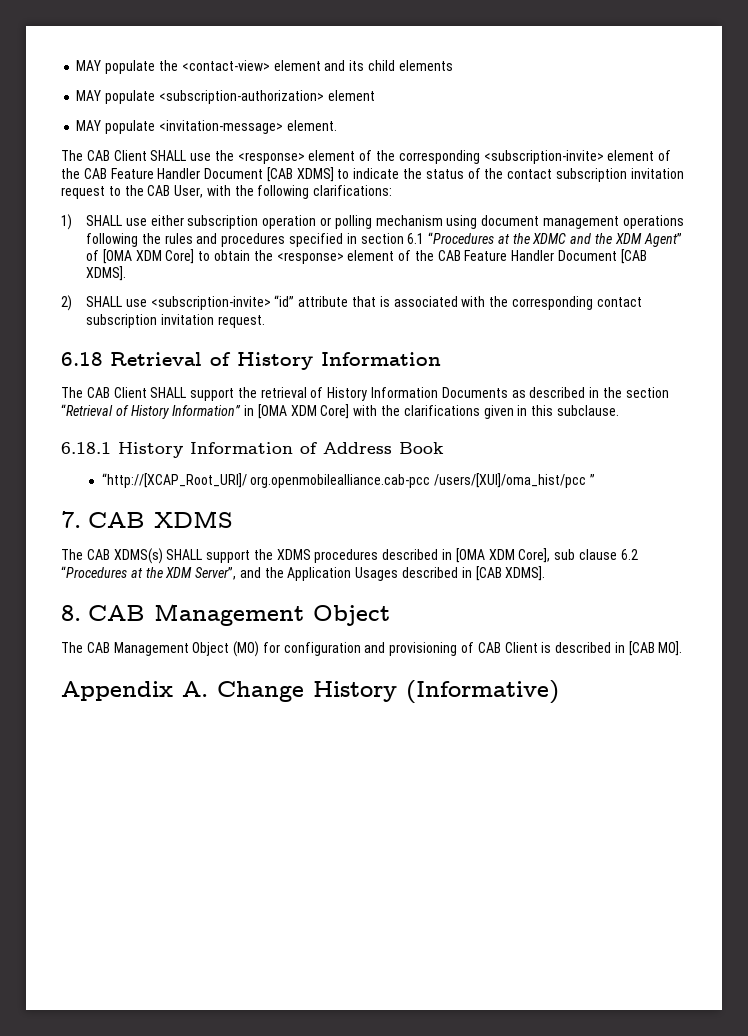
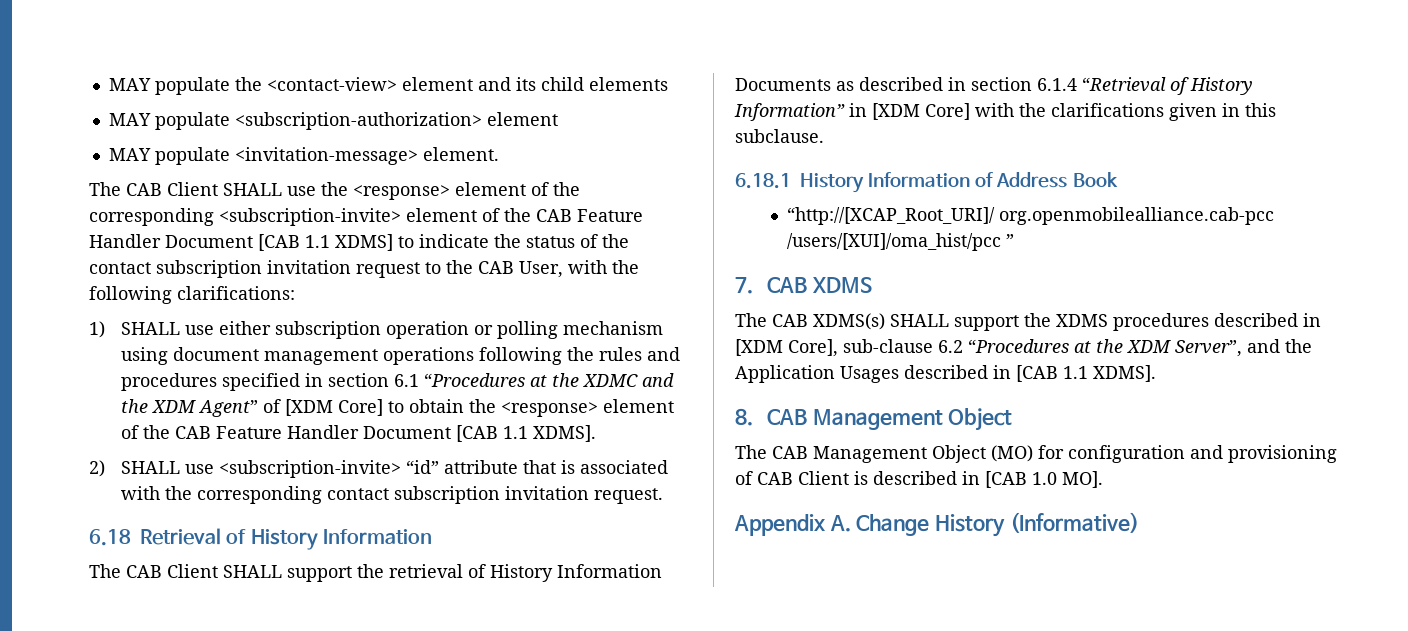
(293, 174) none -> [305,235,330,248] 1.1
[102,249,162,264] [OMA XDM -> [284,399,333,416] [XDM
(647, 256) none -> [502,426,528,439] 1.1
[602,387,669,398] the section -> [971,77,1077,91] section 6.1.4
[257,404,317,419] [OMA XDM -> [872,103,920,120] [XDM
[455,548,617,563] [OMA XDM Core], sub clause -> [735,339,933,357] [XDM Core], sub-clause
(502, 573) none -> [1063,366,1088,379] 1.1
(655, 648) none -> [1032,472,1057,485] 1.0

